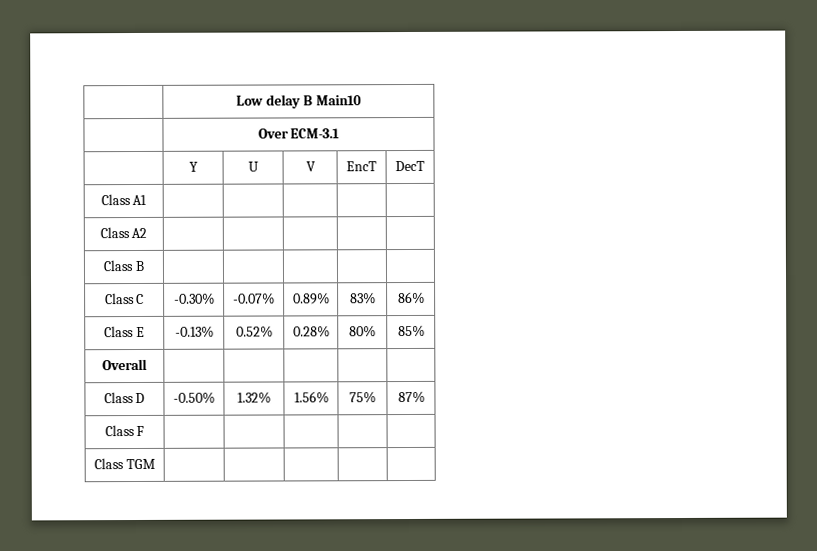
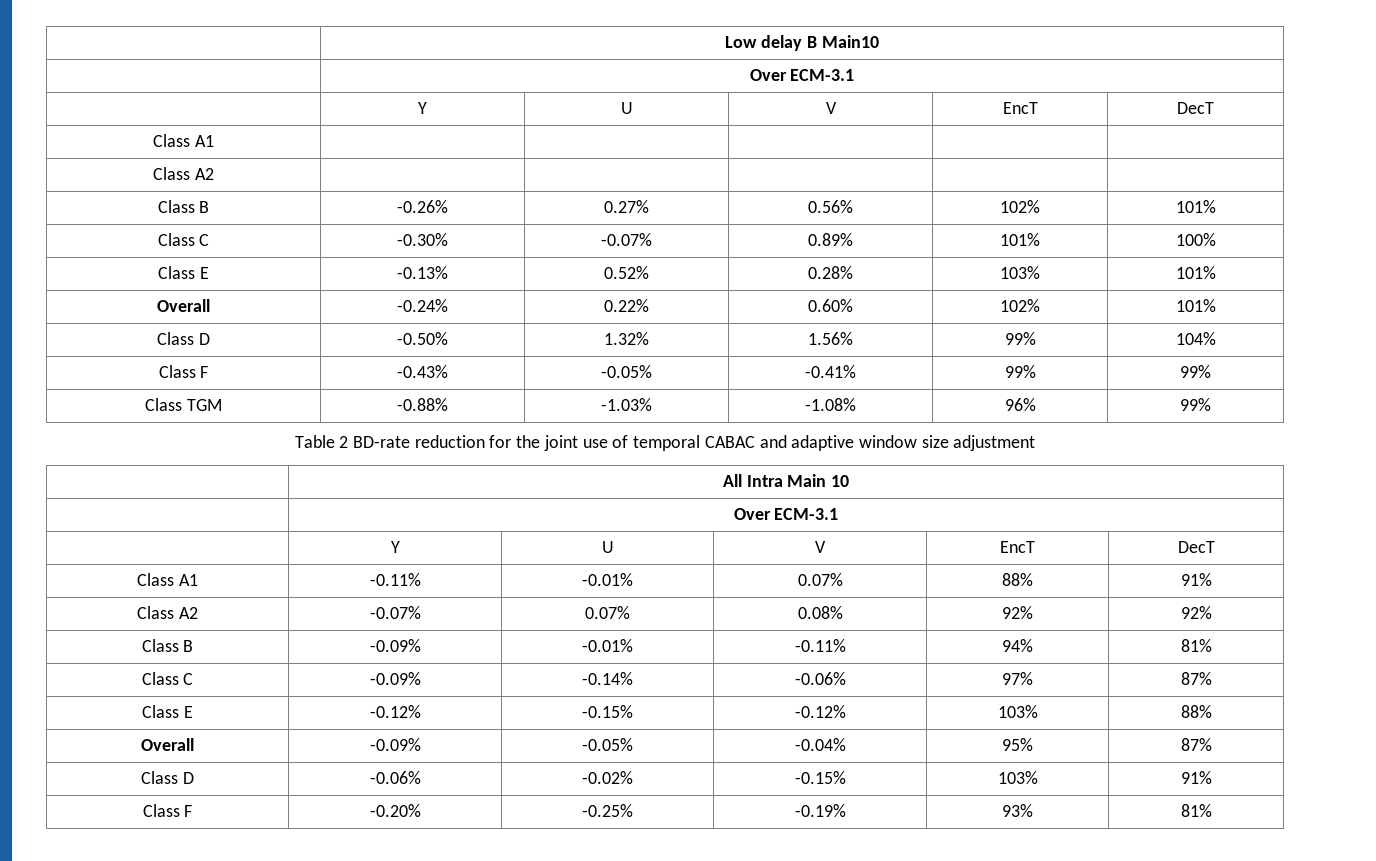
(144, 266) | | | | -> [397,200,448,213] [604,200,649,213] [808,200,853,213] [1000,200,1040,213] [1175,200,1216,213] -0.26% | 0.27% | 0.56% | 102% | 101%
[349,292,376,305] [397,291,425,305] 83% | 86% -> [1000,233,1040,246] [1175,233,1216,246] 101% | 100%
[349,325,376,338] [397,324,425,338] [102,358,148,371] 80% | 85% // Overall | | | | | -> [1000,266,1040,279] [1175,266,1216,279] [157,299,210,312] [397,299,448,312] [604,299,649,312] [808,299,853,312] [1000,299,1040,312] [1175,299,1216,312] 103% | 101% // Overall | -0.24% | 0.22% | 0.60% | 102% | 101%
[349,391,376,404] [397,390,425,404] [104,425,145,437] [94,458,156,470] 75% | 87% // Class F | | | | | // Class TGM | | | | | -> [1004,332,1036,345] [1175,332,1216,345] [158,365,209,378] [397,365,448,378] [601,365,652,378] [805,365,856,378] [1004,365,1036,378] [1180,365,1211,378] [145,398,222,411] [397,398,448,411] [601,398,652,411] [805,398,856,411] [1004,398,1036,411] [1180,398,1211,411] [294,435,1036,451] [722,474,850,487] [733,508,839,520] [390,541,400,553] [601,541,614,553] [815,541,826,553] [1000,541,1035,553] [1177,541,1215,553] [137,573,198,586] [369,573,421,586] [582,573,633,586] [797,573,843,586] [1002,573,1033,586] [1180,573,1212,586] [137,606,198,619] [369,606,421,619] [585,606,630,619] [797,606,843,619] [1002,606,1033,619] [1180,606,1212,619] [141,639,194,652] [369,639,421,652] [582,639,633,652] [794,639,846,652] [1002,639,1033,652] [1180,639,1212,652] [141,672,194,685] [369,672,421,685] [582,672,633,685] [794,672,846,685] [1002,672,1033,685] [1180,672,1212,685] [142,705,193,718] [369,705,421,718] [582,705,633,718] [794,705,846,718] [997,705,1038,718] [1180,705,1212,718] [141,738,194,751] [369,738,421,751] [582,738,633,751] [794,738,846,751] [1002,738,1033,751] [1180,738,1212,751] [141,771,194,784] [369,771,421,784] [582,771,633,784] [794,771,846,784] [997,771,1038,784] [1180,771,1212,784] [142,804,193,817] [369,804,421,817] [582,804,633,817] [794,804,846,817] [1002,804,1033,817] [1180,804,1212,817] 99% | 104% // Class F | -0.43% | -0.05% | -0.41% | 99% | 99% // Class TGM | -0.88% | -1.03% | -1.08% | 96% | 99% // Table 2 BD-rate reduction for the joint use of temporal CABAC and adaptive window size adjustment // | All Intra Main 10 // | Over ECM-3.1 // | Y | U | V | EncT | DecT // Class A1 | -0.11% | -0.01% | 0.07% | 88% | 91% // Class A2 | -0.07% | 0.07% | 0.08% | 92% | 92% // Class B | -0.09% | -0.01% | -0.11% | 94% | 81% // Class C | -0.09% | -0.14% | -0.06% | 97% | 87% // Class E | -0.12% | -0.15% | -0.12% | 103% | 88% // Overall | -0.09% | -0.05% | -0.04% | 95% | 87% // Class D | -0.06% | -0.02% | -0.15% | 103% | 91% // Class F | -0.20% | -0.25% | -0.19% | 93% | 81%

